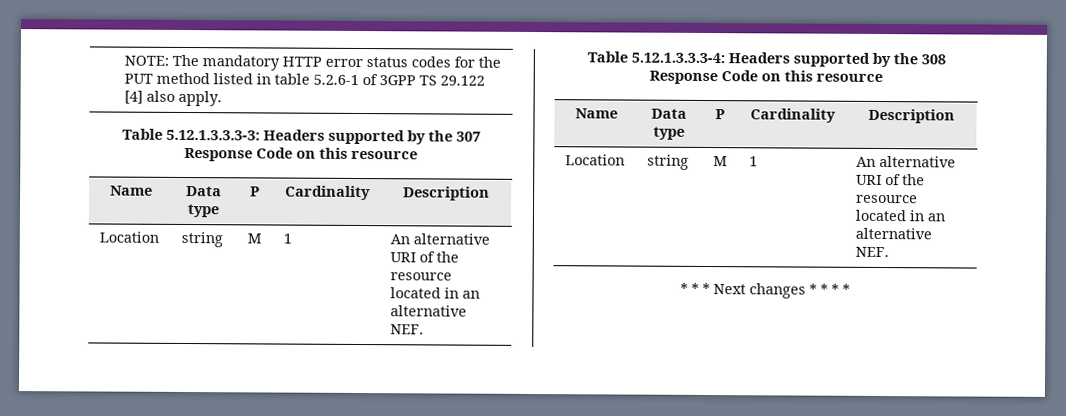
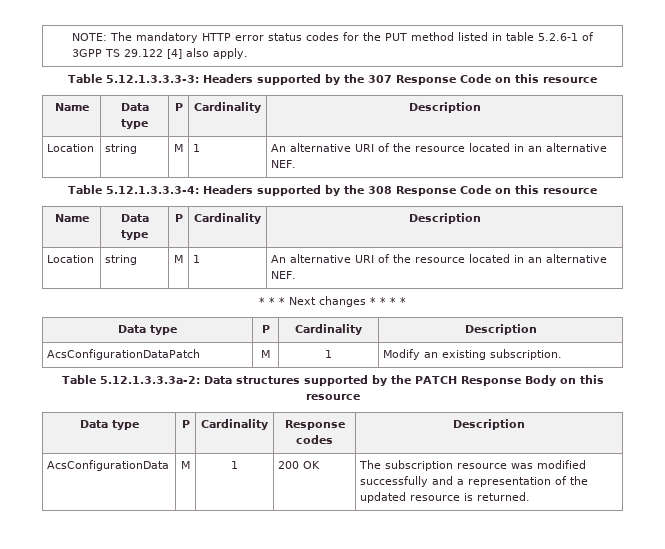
(850, 289) none -> [118,325,177,335] [261,325,270,333] [295,324,362,335] [464,324,537,335] [47,349,201,360] [261,350,270,358] [325,350,332,358] [383,349,563,360] [61,375,604,386] [305,394,360,400] [79,420,139,430] [181,420,190,428] [201,419,268,430] [284,420,345,430] [296,435,333,444] [453,419,525,430] [47,460,170,471] [181,461,190,469] [231,461,238,469] [278,461,321,469] [359,460,587,471] [360,476,589,487] [360,492,531,503] // Data type | P | Cardinality | Description // AcsConfigurationDataPatch | M | 1 | Modify an existing subscription. // Table 5.12.1.3.3.3a-2: Data structures supported by the PATCH Response Body on this resource // Data type | P | Cardinality | Response codes | Description // AcsConfigurationData | M | 1 | 200 OK | The subscription resource was modified successfully and a representation of the updated resource is returned.

